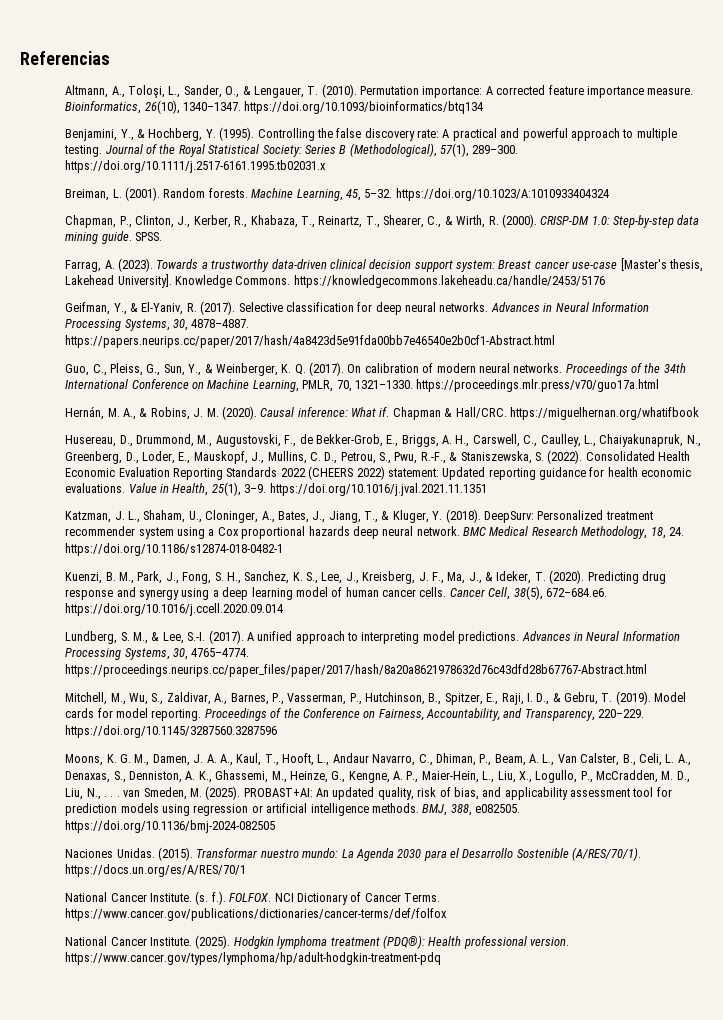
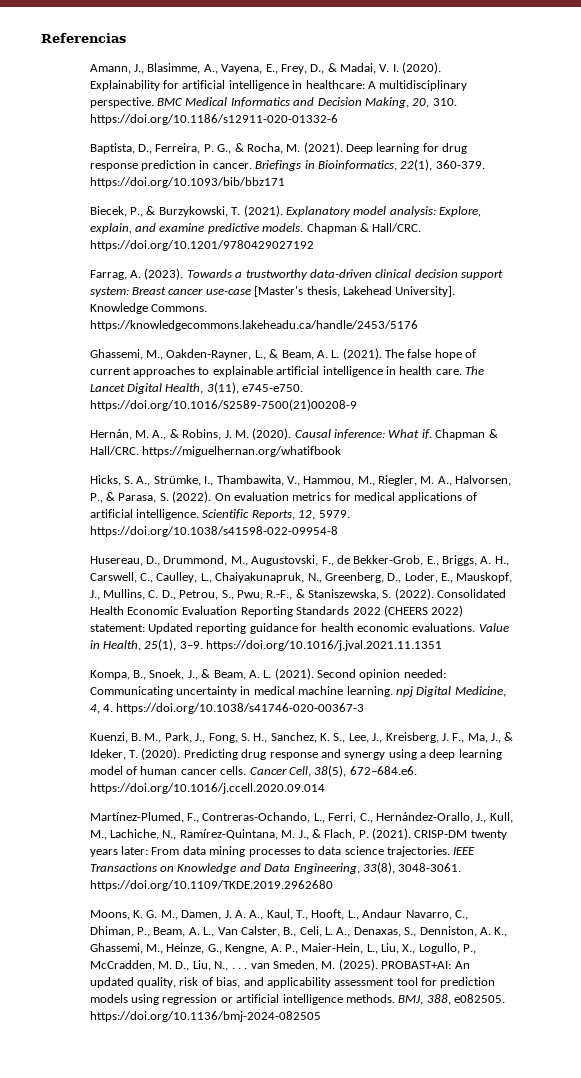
[65,84,694,98] [65,100,484,114] [65,127,677,141] [64,143,519,157] [65,160,327,173] [65,187,609,201] [65,214,700,228] [65,231,163,244] Altmann, A., Toloşi, L., Sander, O., & Lengauer, T. (2010). Permutation importance: A corrected feature importance measure. Bioinformatics, 26(10), 1340–1347. https://doi.org/10.1093/bioinformatics/btq134 // Benjamini, Y., & Hochberg, Y. (1995). Controlling the false discovery rate: A practical and powerful approach to multiple testing. Journal of the Royal Statistical Society: Series B (Methodological), 57(1), 289–300. https://doi.org/10.1111/j.2517-6161.1995.tb02031.x // Breiman, L. (2001). Random forests. Machine Learning, 45, 5–32. https://doi.org/10.1023/A:1010933404324 // Chapman, P., Clinton, J., Kerber, R., Khabaza, T., Reinartz, T., Shearer, C., & Wirth, R. (2000). CRISP-DM 1.0: Step-by-step data mining guide. SPSS. -> [89,62,442,74] [89,80,468,91] [89,97,457,108] [89,114,338,125] [89,142,468,154] [89,159,485,171] [89,177,285,188] [89,205,482,217] [89,223,422,234] [89,240,314,251] Amann, J., Blasimme, A., Vayena, E., Frey, D., & Madai, V. I. (2020). Explainability for artificial intelligence in healthcare: A multidisciplinary perspective. BMC Medical Informatics and Decision Making, 20, 310. https://doi.org/10.1186/s12911-020-01332-6 // Baptista, D., Ferreira, P. G., & Rocha, M. (2021). Deep learning for drug response prediction in cancer. Briefings in Bioinformatics, 22(1), 360-379. https://doi.org/10.1093/bib/bbz171 // Biecek, P., & Burzykowski, T. (2021). Explanatory model analysis: Explore, explain, and examine predictive models. Chapman & Hall/CRC. https://doi.org/10.1201/9780429027192
[65,301,649,315] [65,319,250,331] [65,335,556,348] [65,362,686,376] [65,379,660,392] Geifman, Y., & El-Yaniv, R. (2017). Selective classification for deep neural networks. Advances in Neural Information Processing Systems, 30, 4878–4887. https://papers.neurips.cc/paper/2017/hash/4a8423d5e91fda00bb7e46540e2b0cf1-Abstract.html // Guo, C., Pleiss, G., Sun, Y., & Weinberger, K. Q. (2017). On calibration of modern neural networks. Proceedings of the 34th International Conference on Machine Learning, PMLR, 70, 1321–1330. https://proceedings.mlr.press/v70/guo17a.html -> [89,348,477,360] [89,366,485,377] [89,382,304,394] [89,399,357,411] Ghassemi, M., Oakden-Rayner, L., & Beam, A. L. (2021). The false hope of current approaches to explainable artificial intelligence in health care. The Lancet Digital Health, 3(11), e745-e750. https://doi.org/10.1016/S2589-7500(21)00208-9
(699, 413) none -> [89,475,512,486] [89,491,477,503] [89,509,350,520] [89,526,338,537] // Hicks, S. A., Strümke, I., Thambawita, V., Hammou, M., Riegler, M. A., Halvorsen, P., & Parasa, S. (2022). On evaluation metrics for medical applications of artificial intelligence. Scientific Reports, 12, 5979. https://doi.org/10.1038/s41598-022-09954-8
[65,509,653,523] [65,526,684,539] [65,543,284,556] Katzman, J. L., Shaham, U., Cloninger, A., Bates, J., Jiang, T., & Kluger, Y. (2018). DeepSurv: Personalized treatment recommender system using a Cox proportional hazards deep neural network. BMC Medical Research Methodology, 18, 24. https://doi.org/10.1186/s12874-018-0482-1 -> [89,668,446,680] [89,686,506,697] [89,703,365,714] Kompa, B., Snoek, J., & Beam, A. L. (2021). Second opinion needed: Communicating uncertainty in medical machine learning. npj Digital Medicine, 4, 4. https://doi.org/10.1038/s41746-020-00367-3
[65,630,680,644] [65,648,250,660] [65,664,648,677] [65,691,687,705] [65,708,645,721] [65,725,278,738] Lundberg, S. M., & Lee, S.-I. (2017). A unified approach to interpreting model predictions. Advances in Neural Information Processing Systems, 30, 4765–4774. https://proceedings.neurips.cc/paper_files/paper/2017/hash/8a20a8621978632d76c43dfd28b67767-Abstract.html // Mitchell, M., Wu, S., Zaldivar, A., Barnes, P., Vasserman, P., Hutchinson, B., Spitzer, E., Raji, I. D., & Gebru, T. (2019). Model cards for model reporting. Proceedings of the Conference on Fairness, Accountability, and Transparency, 220–229. https://doi.org/10.1145/3287560.3287596 -> [89,812,513,823] [89,828,507,840] [89,846,476,857] [89,862,462,874] [89,880,333,891] Martínez-Plumed, F., Contreras-Ochando, L., Ferri, C., Hernández-Orallo, J., Kull, M., Lachiche, N., Ramírez-Quintana, M. J., & Flach, P. (2021). CRISP-DM twenty years later: From data mining processes to data science trajectories. IEEE Transactions on Knowledge and Data Engineering, 33(8), 3048-3061. https://doi.org/10.1109/TKDE.2019.2962680
[65,847,642,861] [65,864,247,877] [65,891,441,905] [65,908,448,921] [65,935,570,949] [65,952,442,965] // Naciones Unidas. (2015). Transformar nuestro mundo: La Agenda 2030 para el Desarrollo Sostenible (A/RES/70/1). https://docs.un.org/es/A/RES/70/1 // National Cancer Institute. (s. f.). FOLFOX. NCI Dictionary of Cancer Terms. https://www.cancer.gov/publications/dictionaries/cancer-terms/def/folfox // National Cancer Institute. (2025). Hodgkin lymphoma treatment (PDQ®): Health professional version. https://www.cancer.gov/types/lymphoma/hp/adult-hodgkin-treatment-pdq -> (321, 1016) none

